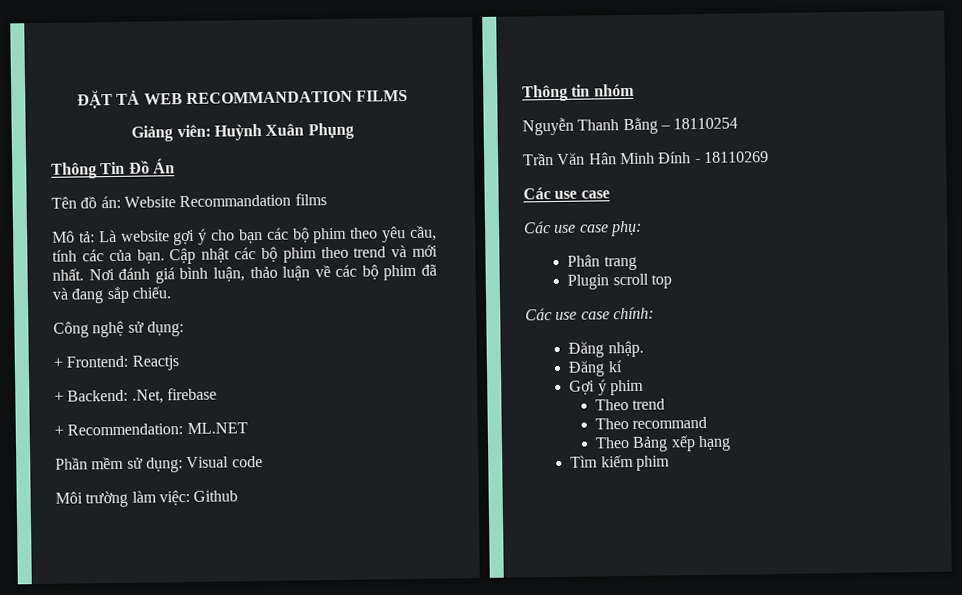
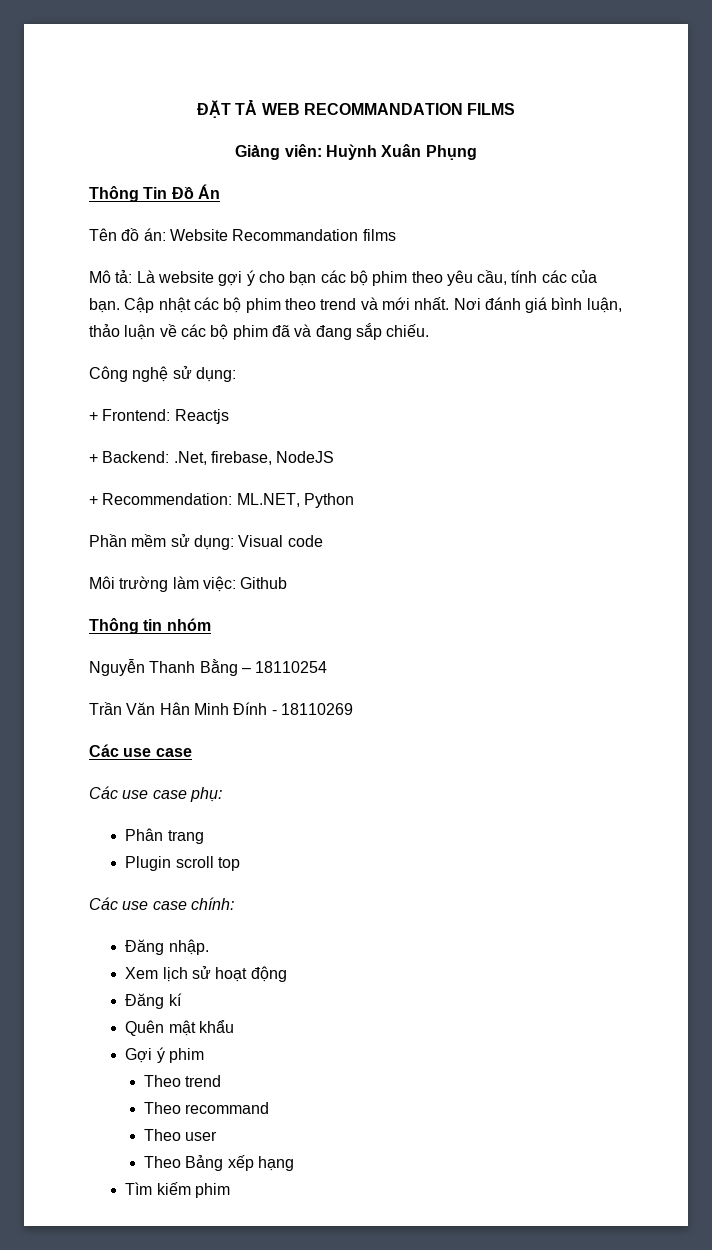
[166,387,217,401] firebase -> [210,451,335,465] firebase, NodeJS
[186,422,248,435] ML.NET -> [236,493,354,508] ML.NET, Python
(644, 349) none -> [125,966,287,982] // Xem lịch sử hoạt động
(623, 366) none -> [125,1020,234,1036] // Quên mật khẩu
(708, 422) none -> [144,1129,218,1141] // Theo user

